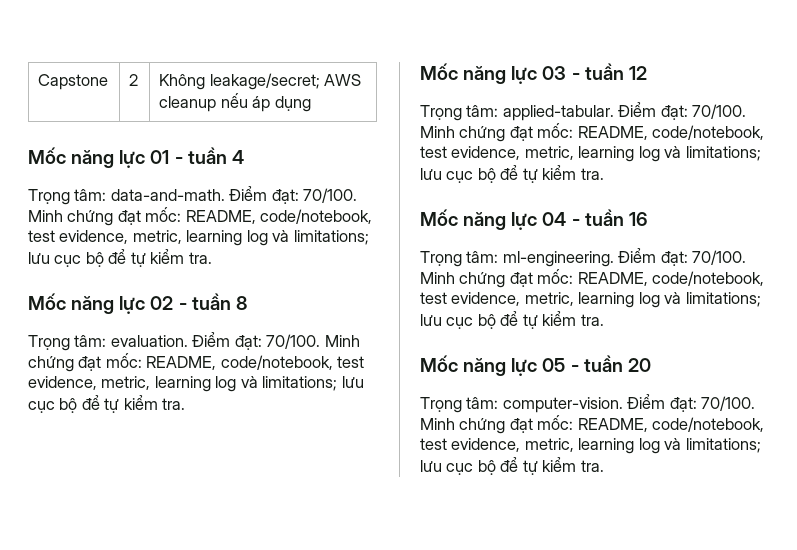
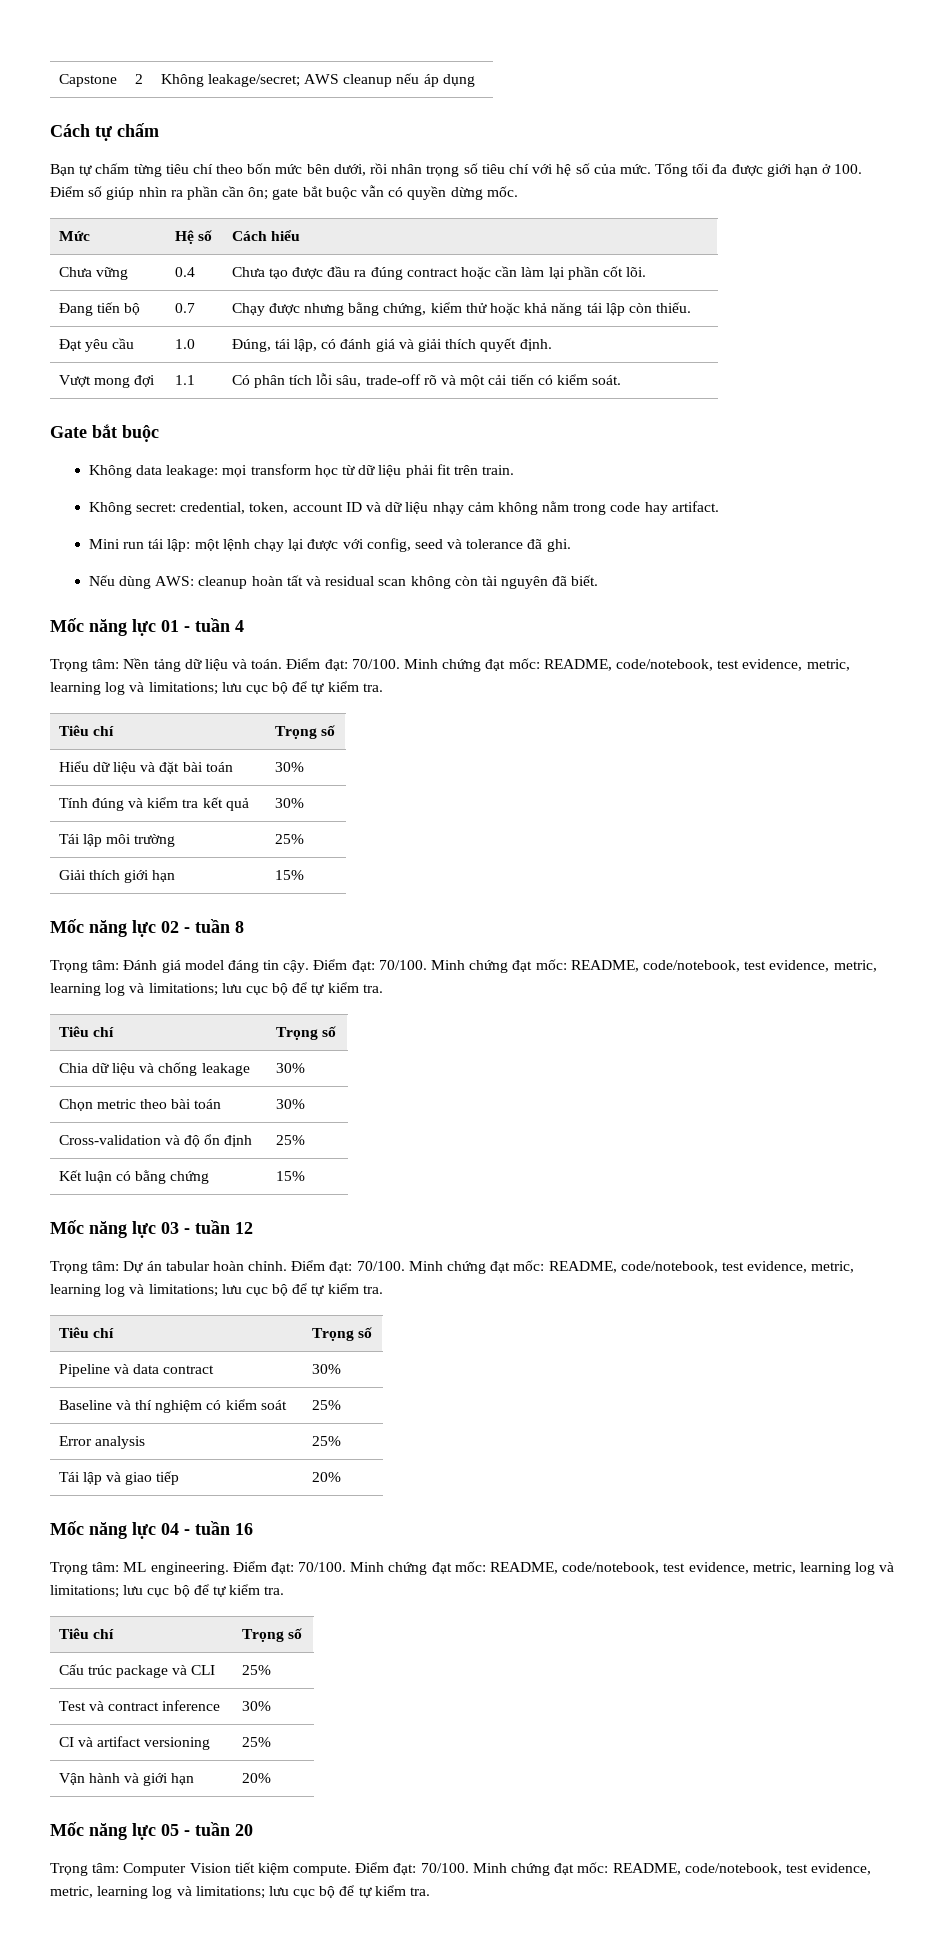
(311, 104) none -> [50,123,159,141] [50,163,863,177] [50,185,518,200] [58,231,90,241] [174,230,212,244] [231,230,300,241] [58,267,128,280] [174,267,195,277] [231,266,647,280] [58,302,141,316] [174,303,195,313] [231,302,692,316] [58,338,135,352] [174,339,195,349] [231,338,552,352] [58,375,156,388] [174,375,195,385] [231,373,622,388] [50,424,159,442] [88,464,515,478] [88,501,719,515] [88,538,571,552] [88,575,599,589] // Cách tự chấm // Bạn tự chấm từng tiêu chí theo bốn mức bên dưới, rồi nhân trọng số tiêu chí với hệ số của mức. Tổng tối đa được giới hạn ở 100. Điểm số giúp nhìn ra phần cần ôn; gate bắt buộc vẫn có quyền dừng mốc. // Mức | Hệ số | Cách hiểu // Chưa vững | 0.4 | Chưa tạo được đầu ra đúng contract hoặc cần làm lại phần cốt lõi. // Đang tiến bộ | 0.7 | Chạy được nhưng bằng chứng, kiểm thử hoặc khả năng tái lập còn thiếu. // Đạt yêu cầu | 1.0 | Đúng, tái lập, có đánh giá và giải thích quyết định. // Vượt mong đợi | 1.1 | Có phân tích lỗi sâu, trade-off rõ và một cải tiến có kiểm soát. // Gate bắt buộc // Không data leakage: mọi transform học từ dữ liệu phải fit trên train. // Không secret: credential, token, account ID và dữ liệu nhạy cảm không nằm trong code hay artifact. // Mini run tái lập: một lệnh chạy lại được với config, seed và tolerance đã ghi. // Nếu dùng AWS: cleanup hoàn tất và residual scan không còn tài nguyên đã biết.
[110,189,225,201] data-and-math. -> [123,658,283,672] Nền tảng dữ liệu và toán.
(212, 258) none -> [58,725,114,736] [274,725,335,739] [58,761,233,774] [274,762,304,772] [58,797,249,811] [274,798,304,808] [58,834,176,847] [274,834,304,844] [58,870,176,883] [274,870,304,880] // Tiêu chí | Trọng số // Hiểu dữ liệu và đặt bài toán | 30% // Tính đúng và kiểm tra kết quả | 30% // Tái lập môi trường | 25% // Giải thích giới hạn | 15%
[110,335,188,347] evaluation. -> [123,960,310,973] Đánh giá model đáng tin cậy.
(186, 404) none -> [58,1026,114,1037] [275,1026,336,1040] [58,1062,250,1076] [275,1063,305,1073] [58,1099,222,1111] [275,1099,305,1109] [58,1134,253,1147] [275,1135,305,1145] [58,1170,210,1184] [275,1171,305,1181] // Tiêu chí | Trọng số // Chia dữ liệu và chống leakage | 30% // Chọn metric theo bài toán | 30% // Cross-validation và độ ổn định | 25% // Kết luận có bằng chứng | 15%
[502,105,614,121] applied-tabular. -> [123,1261,288,1273] Dự án tabular hoàn chỉnh.
(604, 174) none -> [58,1327,114,1338] [311,1327,372,1341] [58,1364,215,1377] [311,1364,341,1374] [58,1399,287,1413] [311,1400,341,1410] [58,1436,145,1449] [311,1436,341,1446] [58,1471,180,1485] [311,1472,341,1482] // Tiêu chí | Trọng số // Pipeline và data contract | 30% // Baseline và thí nghiệm có kiểm soát | 25% // Error analysis | 25% // Tái lập và giao tiếp | 20%
[502,251,614,267] ml-engineering. -> [123,1562,229,1575] ML engineering.
(604, 320) none -> [58,1628,114,1639] [241,1628,302,1642] [58,1664,216,1678] [241,1665,271,1675] [58,1700,221,1711] [241,1701,271,1711] [58,1736,211,1750] [241,1737,271,1747] [58,1773,195,1786] [241,1773,271,1783] // Tiêu chí | Trọng số // Cấu trúc package và CLI | 25% // Test và contract inference | 30% // CI và artifact versioning | 25% // Vận hành và giới hạn | 20%
[502,397,623,413] computer-vision. -> [123,1862,352,1876] Computer Vision tiết kiệm compute.

